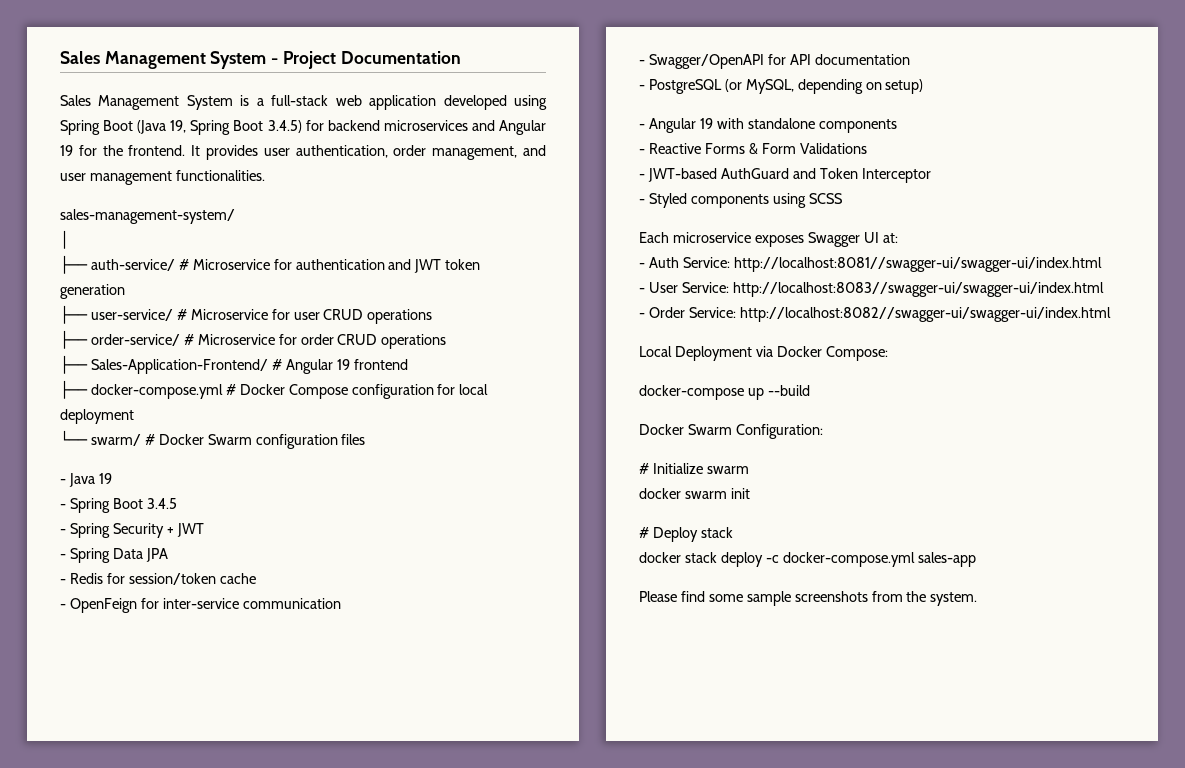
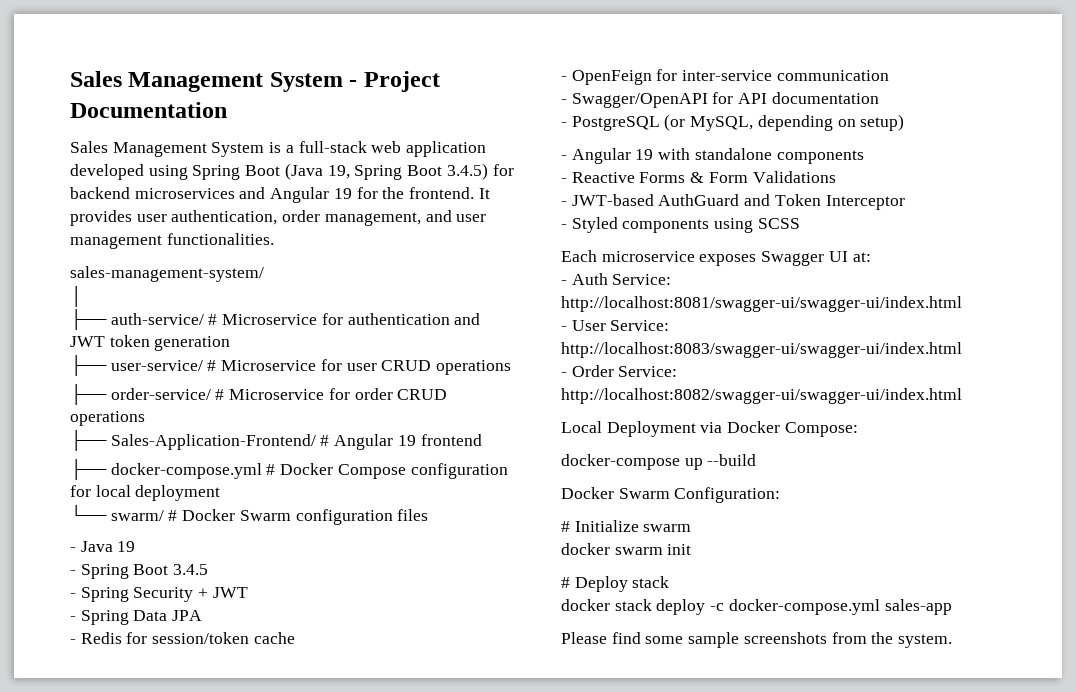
[733,257,1102,272] http://localhost:8081//swagger-ui/swagger-ui/index.html -> [561,296,962,312] http://localhost:8081/swagger-ui/swagger-ui/index.html
[732,282,1104,297] http://localhost:8083//swagger-ui/swagger-ui/index.html -> [561,342,962,358] http://localhost:8083/swagger-ui/swagger-ui/index.html
[739,307,1111,322] http://localhost:8082//swagger-ui/swagger-ui/index.html -> [561,388,962,404] http://localhost:8082/swagger-ui/swagger-ui/index.html

